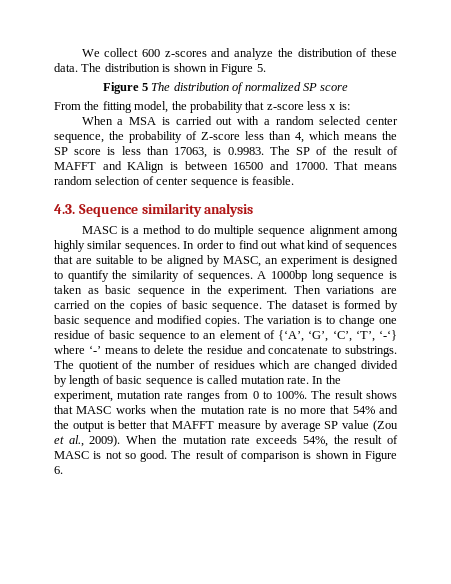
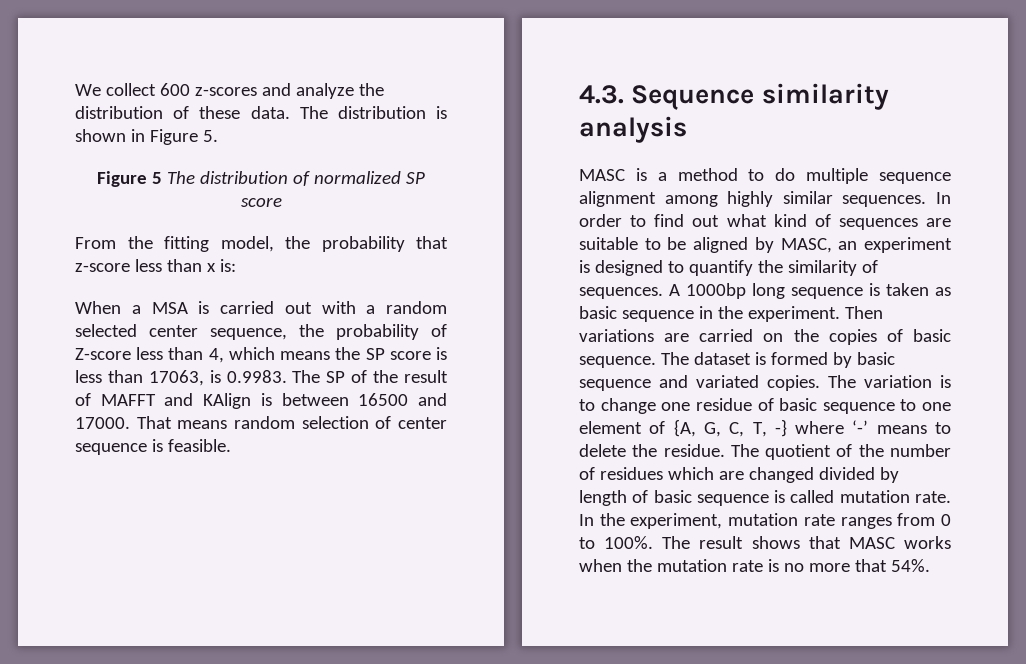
(326, 105) none -> [166,259,202,272] than
[54,255,73,264] that -> (918, 224) none
[156,315,202,324] modified -> [696,375,759,388] variated
[203,333,217,339] an -> [922,402,951,411] one
[278,330,397,342] {‘A’, ‘G’, ‘C’, ‘T’, ‘-‘} -> [673,419,787,437] {A, G, C, T, -}
[206,345,398,357] residue and concatenate to substrings. -> [663,444,725,457] residue.
[352,405,398,414] [54,420,398,432] [54,435,398,447] [54,450,397,462] [54,466,63,474] 54% and the output is better that MAFFT measure by average SP value (Zou et al., 2009). When the mutation rate exceeds 54%, the result of MASC is not so good. The result of comparison is shown in Figure 6. -> [890,559,930,572] 54%.

